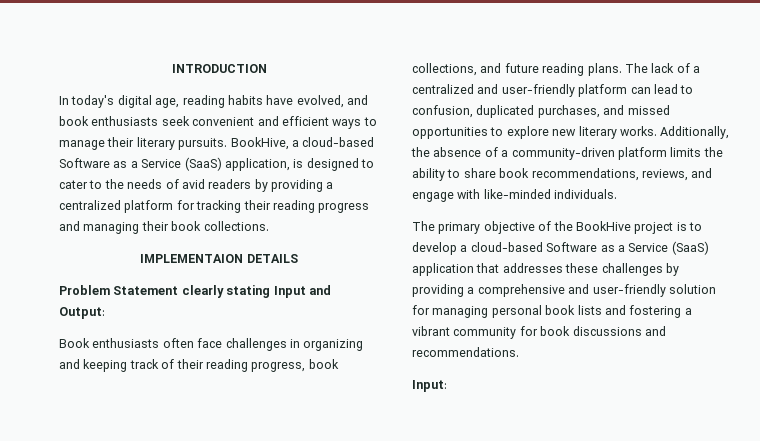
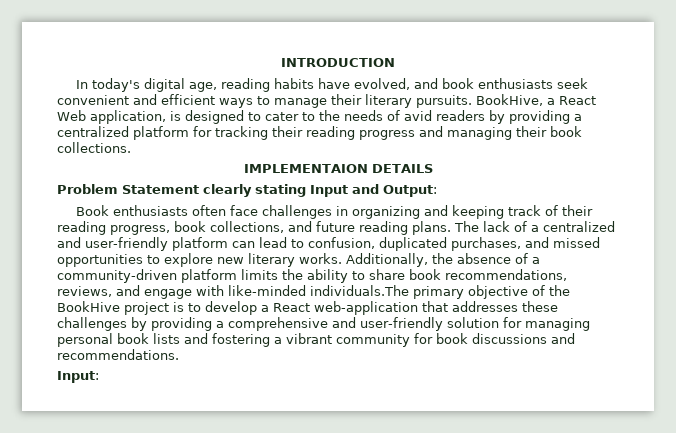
[302,137,375,147] [59,157,222,171] cloud-based Software as a Service (SaaS) -> [559,96,596,105] [57,110,86,121] React Web
[554,189,618,199] [412,221,435,231] individuals. // The -> [310,285,409,296] individuals.The
[470,241,709,255] [412,263,474,276] cloud-based Software as a Service (SaaS) application -> [273,301,418,315] React web-application

